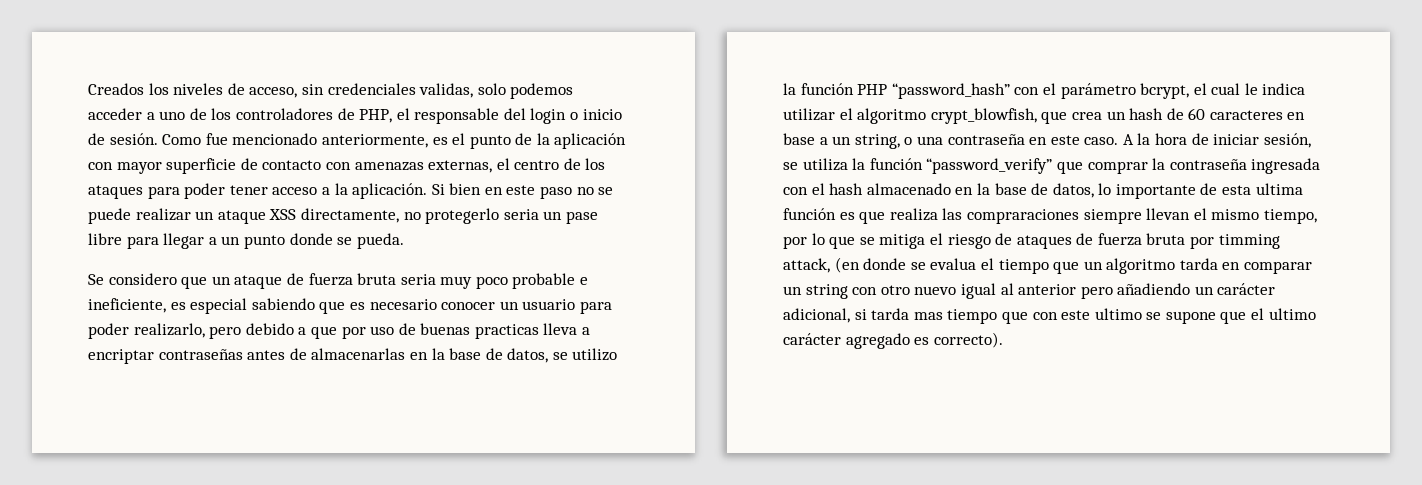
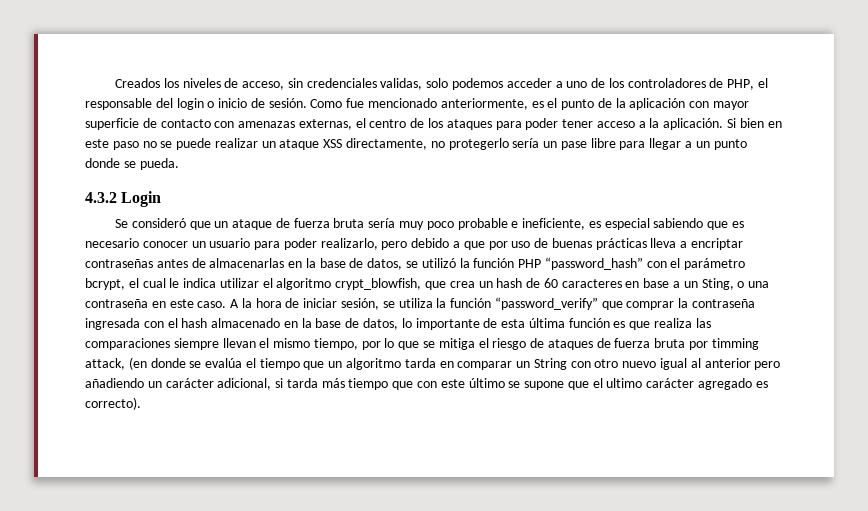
[503,209,539,220] seria -> [512,138,540,148] sería
(404, 241) none -> [85,191,162,207] // 4.3.2 Login
[108,273,177,285] considero -> [131,218,186,228] consideró
[400,274,436,285] seria -> [368,218,396,228] sería
[474,324,539,339] practicas -> [595,238,647,250] prácticas
[572,348,618,361] utilizo -> [421,258,456,268] utilizó
[854,134,900,149] string, -> [701,278,734,290] Sting,
[1255,183,1303,195] ultima -> [528,318,565,328] última
[966,209,1079,224] compraraciones -> [85,338,170,350] comparaciones
[930,258,977,270] evalua -> [205,358,243,368] evalúa
[805,284,848,299] string -> [533,358,567,370] String
[913,312,943,320] mas -> [321,378,345,388] más
[1094,308,1142,320] ultimo -> [468,378,505,388] último

